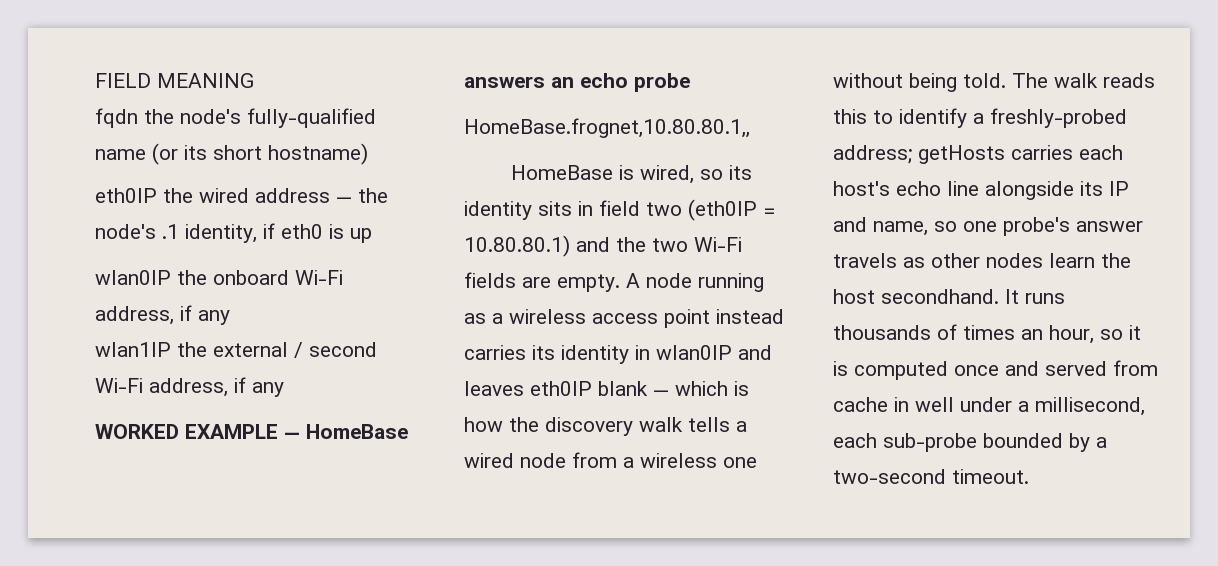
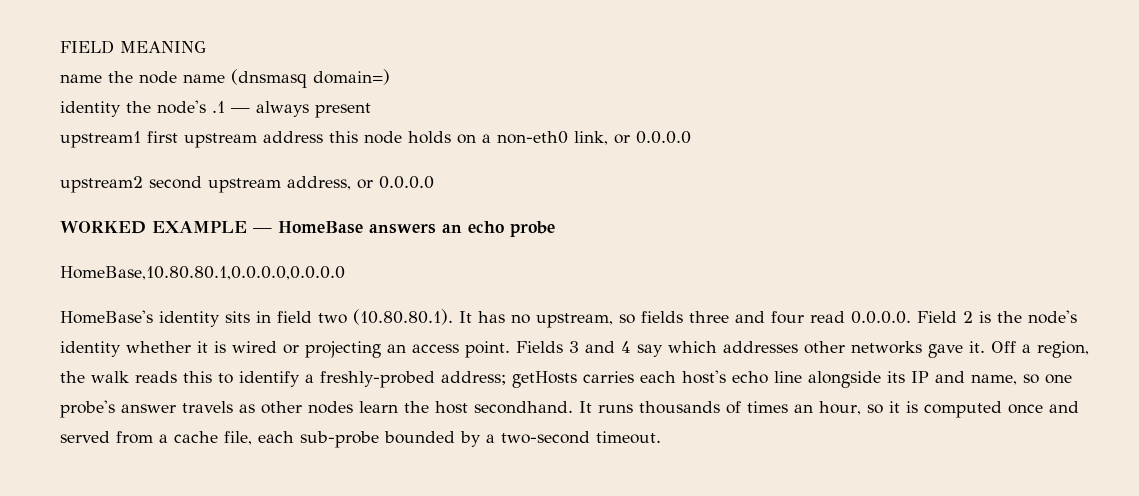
[95,108,376,128] [95,143,368,165] [95,188,388,203] [95,223,372,243] [95,270,343,285] [95,305,230,325] [95,342,377,358] [95,377,284,397] fqdn the node's fully-qualified name (or its short hostname) // eth0IP the wired address — the node's .1 identity, if eth0 is up // wlan0IP the onboard Wi-Fi address, if any // wlan1IP the external / second Wi-Fi address, if any -> [60,69,390,88] [60,100,371,118] [60,131,691,148] [60,176,434,193] name the node name (dnsmasq domain=) // identity the node's .1 — always present // upstream1 first upstream address this node holds on a non-eth0 link, or 0.0.0.0 // upstream2 second upstream address, or 0.0.0.0
[464,118,750,138] [511,165,753,184] HomeBase.frognet,10.80.80.1,, // HomeBase is wired, so its -> [60,266,345,280] [60,310,153,324] HomeBase,10.80.80.1,0.0.0.0,0.0.0.0 // HomeBase's
[688,199,775,221] [464,235,742,257] [464,272,764,292] [464,309,784,328] [464,345,772,364] [464,381,749,396] [464,417,747,436] [464,452,757,468] [833,73,1048,92] (eth0IP = 10.80.80.1) and the two Wi-Fi fields are empty. A node running as a wireless access point instead carries its identity in wlan0IP and leaves eth0IP blank — which is how the discovery walk tells a wired node from a wireless one without being told. The -> [353,309,1077,328] [60,341,1089,358] [60,371,85,383] (10.80.80.1). It has no upstream, so fields three and four read 0.0.0.0. Field 2 is the node's identity whether it is wired or projecting an access point. Fields 3 and 4 say which addresses other networks gave it. Off a region, the
[833,397,1145,416] cache in well under a millisecond, -> [159,431,252,445] a cache file,

